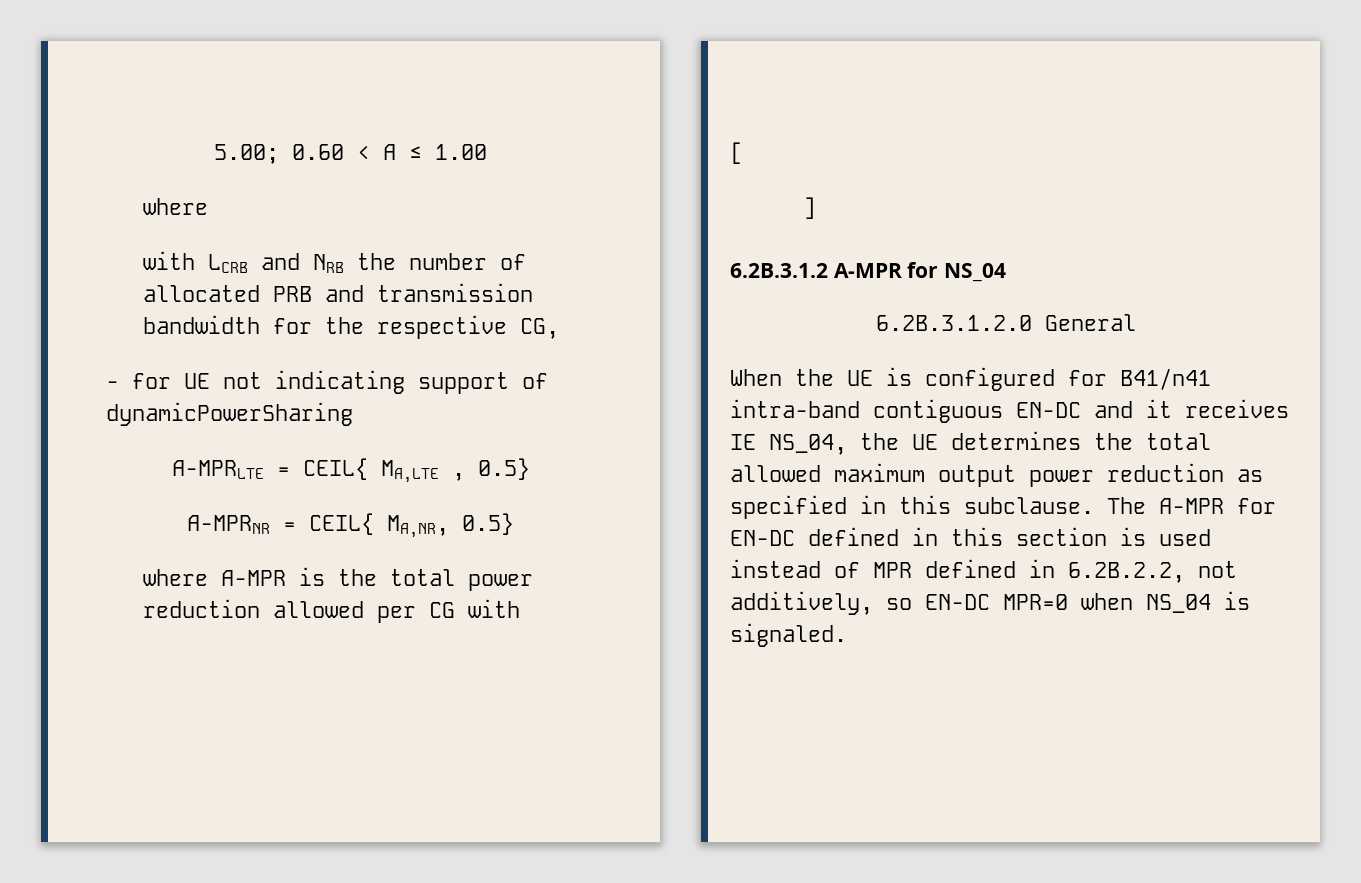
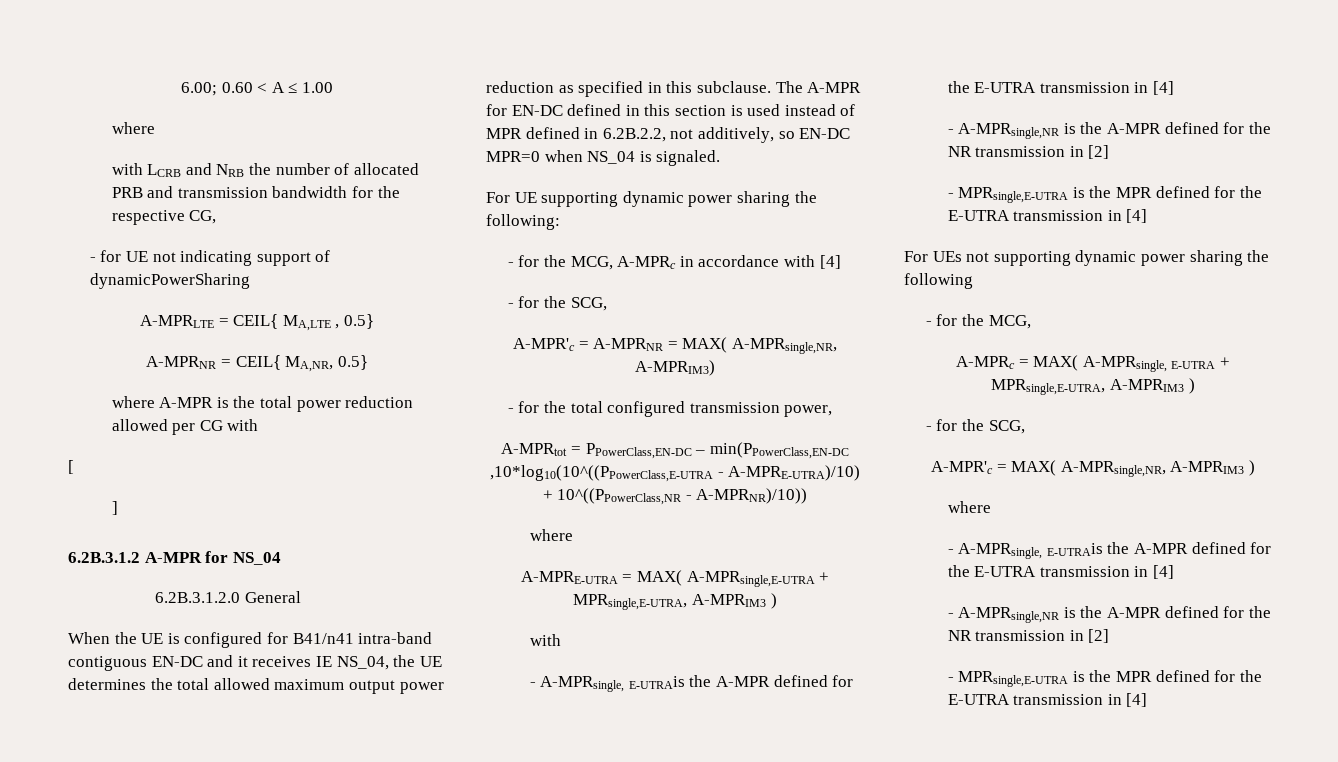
[214,144,279,164] 5.00; -> [181,82,218,96] 6.00;
(847, 635) none -> [486,191,817,207] [486,214,560,230] [507,255,841,270] [507,296,607,311] [513,337,837,354] [635,360,715,376] [507,401,833,417] [501,442,849,459] [489,465,861,482] [542,488,808,505] [529,529,573,541] [520,570,830,587] [573,593,777,610] [529,634,561,646] [529,675,854,692] [947,81,1175,95] [947,122,1271,139] [947,145,1110,159] [947,186,1262,203] [947,209,1148,223] [904,250,1270,266] [904,273,973,289] [925,314,1031,329] [956,355,1230,372] [991,378,1195,395] [925,419,1025,434] [931,460,1255,477] [947,501,991,513] [947,542,1272,559] [947,565,1175,579] [947,606,1271,623] [947,629,1110,643] [947,670,1262,687] [947,693,1148,707] // For UE supporting dynamic power sharing the following: // - for the MCG, A-MPRc in accordance with [4] // - for the SCG, // A-MPR'c = A-MPRNR = MAX( A-MPRsingle,NR, A-MPRIM3) // - for the total configured transmission power, // A-MPRtot = PPowerClass,EN-DC – min(PPowerClass,EN-DC ,10*log10(10^((PPowerClass,E-UTRA - A-MPRE-UTRA)/10) + 10^((PPowerClass,NR - A-MPRNR)/10)) // where // A-MPRE-UTRA = MAX( A-MPRsingle,E-UTRA + MPRsingle,E-UTRA, A-MPRIM3 ) // with // - A-MPRsingle, E-UTRAis the A-MPR defined for the E-UTRA transmission in [4] // - A-MPRsingle,NR is the A-MPR defined for the NR transmission in [2] // - MPRsingle,E-UTRA is the MPR defined for the E-UTRA transmission in [4] // For UEs not supporting dynamic power sharing the following // - for the MCG, // A-MPRc = MAX( A-MPRsingle, E-UTRA + MPRsingle,E-UTRA, A-MPRIM3 ) // - for the SCG, // A-MPR'c = MAX( A-MPRsingle,NR, A-MPRIM3 ) // where // - A-MPRsingle, E-UTRAis the A-MPR defined for the E-UTRA transmission in [4] // - A-MPRsingle,NR is the A-MPR defined for the NR transmission in [2] // - MPRsingle,E-UTRA is the MPR defined for the E-UTRA transmission in [4]

